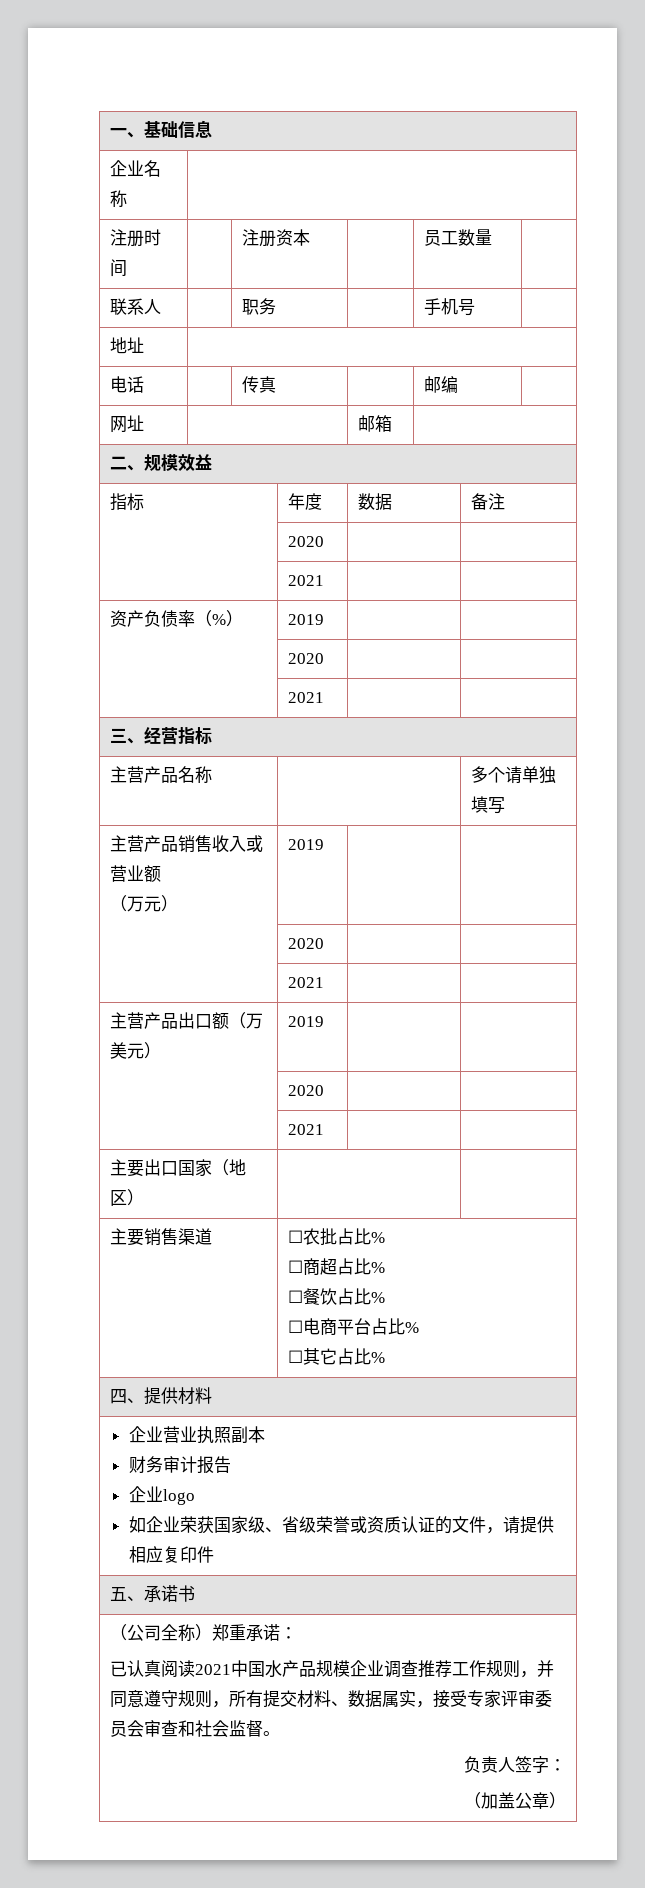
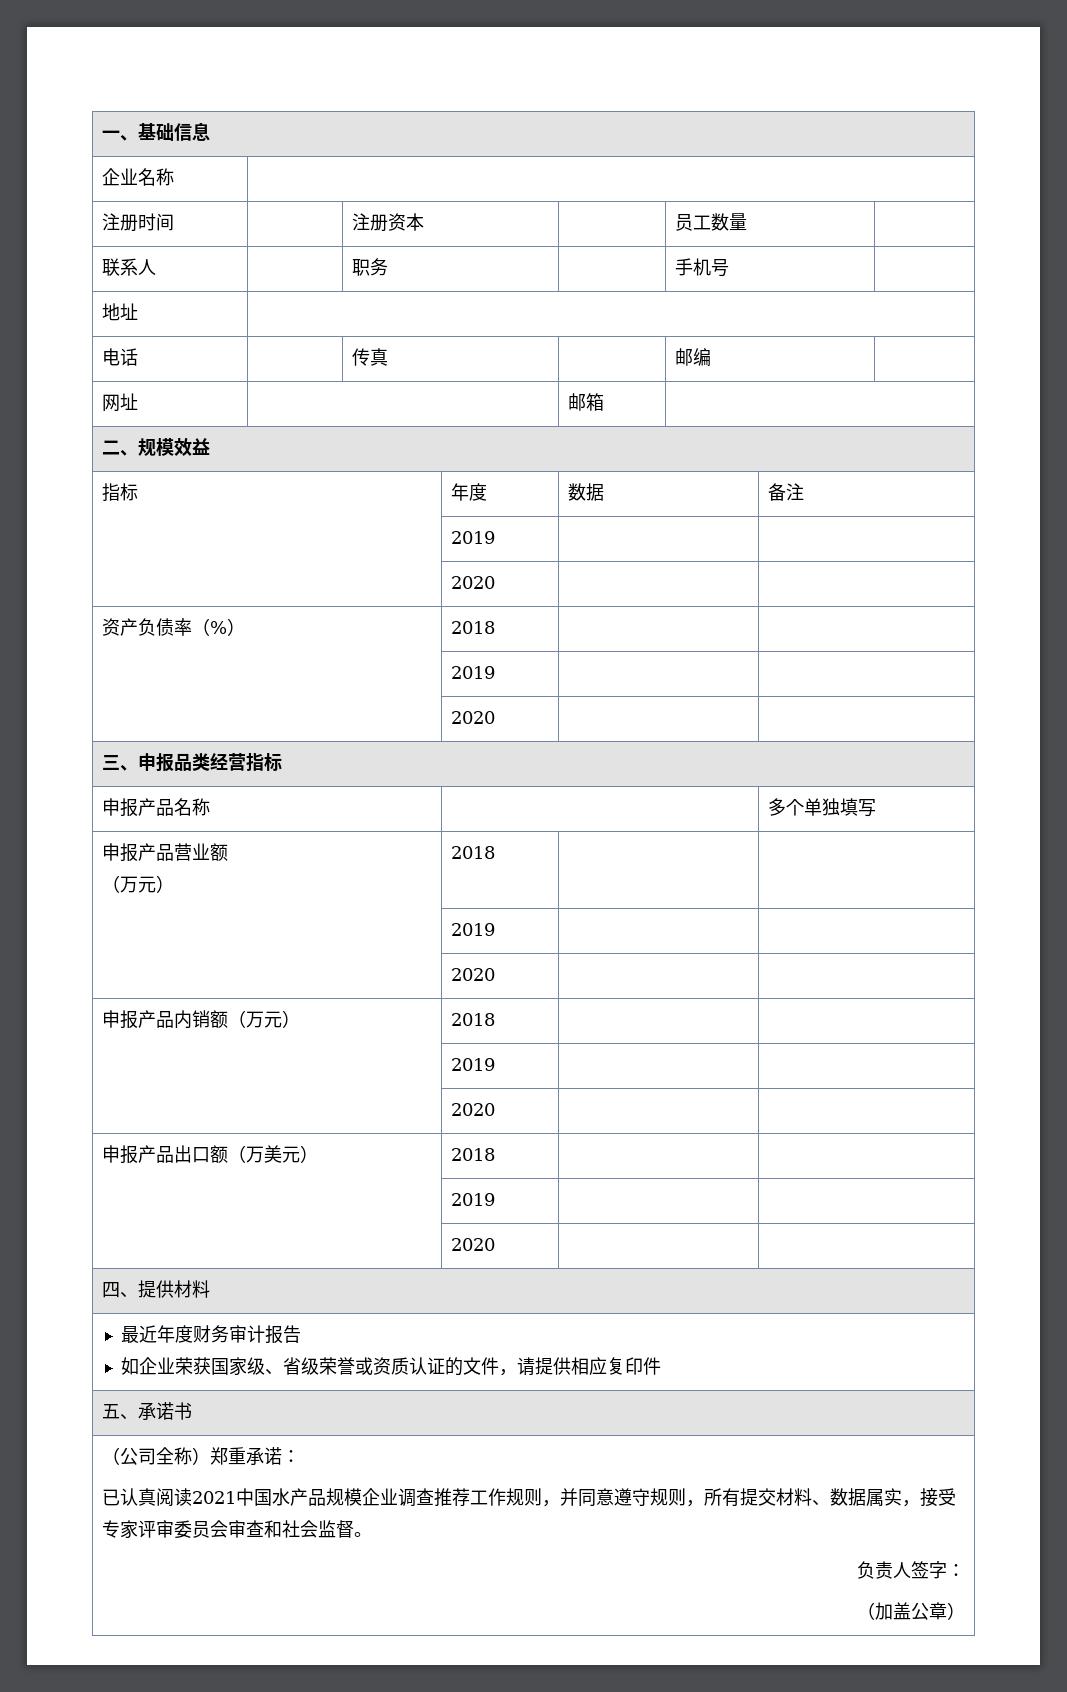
[288,536,325,547] [288,575,325,586] 2020 | | // | 2021 -> [450,531,495,544] [450,576,495,589] 2019 | | // | 2020
[288,614,325,625] [288,653,325,664] [288,692,325,703] [110,727,213,745] [110,766,213,783] [471,766,557,784] [471,796,506,814] [110,835,264,853] [110,865,162,882] [110,895,179,912] [288,839,325,850] [288,938,325,949] [288,977,325,988] [110,1012,145,1029] 2019 | | // | 2020 | | // | 2021 | | // 三、经营指标 // 主营产品名称 | | 多个请单独填写 // 主营产品销售收入或营业额 // （万元） | 2019 | | // | 2020 | | // | 2021 | | // 主营 -> [450,621,495,634] [450,666,495,679] [450,711,495,724] [101,752,282,772] [101,798,210,817] [767,798,876,817] [101,843,228,862] [101,875,174,893] [450,846,495,859] [450,923,495,936] [450,968,495,981] [101,1010,300,1029] [450,1013,495,1026] [450,1058,495,1071] [450,1103,495,1116] [101,1145,138,1164] 2018 | | // | 2019 | | // | 2020 | | // 三、申报品类经营指标 // 申报产品名称 | | 多个单独填写 // 申报产品营业额 // （万元） | 2018 | | // | 2019 | | // | 2020 | | // 申报产品内销额（万元） | 2018 | | // | 2019 | | // | 2020 | | // 申报
[288,1016,325,1027] [288,1085,325,1096] [288,1124,325,1135] [110,1159,247,1177] [110,1189,145,1206] [110,1228,213,1246] [288,1228,386,1246] [288,1258,386,1275] [288,1288,386,1305] [288,1318,420,1335] [288,1348,386,1365] | 2019 | | // | 2020 | | // | 2021 | | // 主要出口国家（地区） | | // 主要销售渠道 | ☐农批占比% // ☐商超占比% // ☐餐饮占比% // ☐电商平台占比% // ☐其它占比% -> [450,1148,495,1161] [450,1193,495,1206] [450,1238,495,1251] | 2018 | | // | 2019 | | // | 2020 | |
[128,1426,265,1444] 企业营业执照副本 // -> [121,1325,194,1343] 最近年度
[128,1486,195,1505] // 企业logo -> (302, 1334) none

